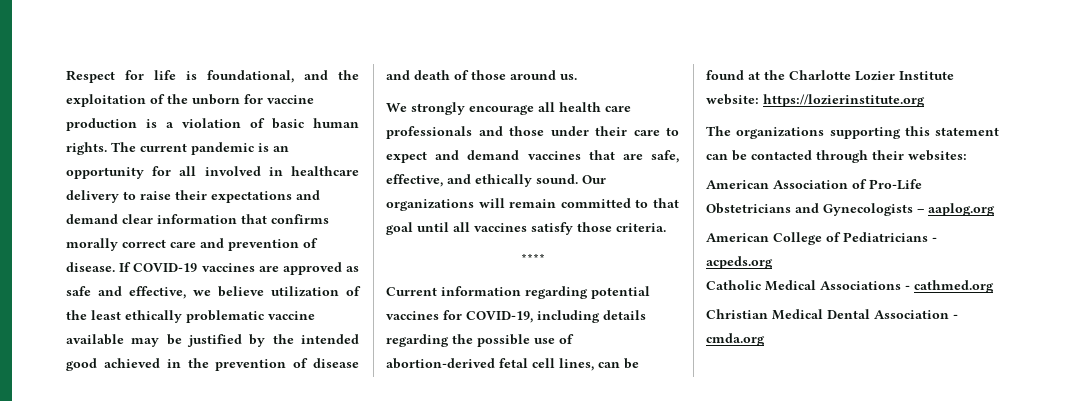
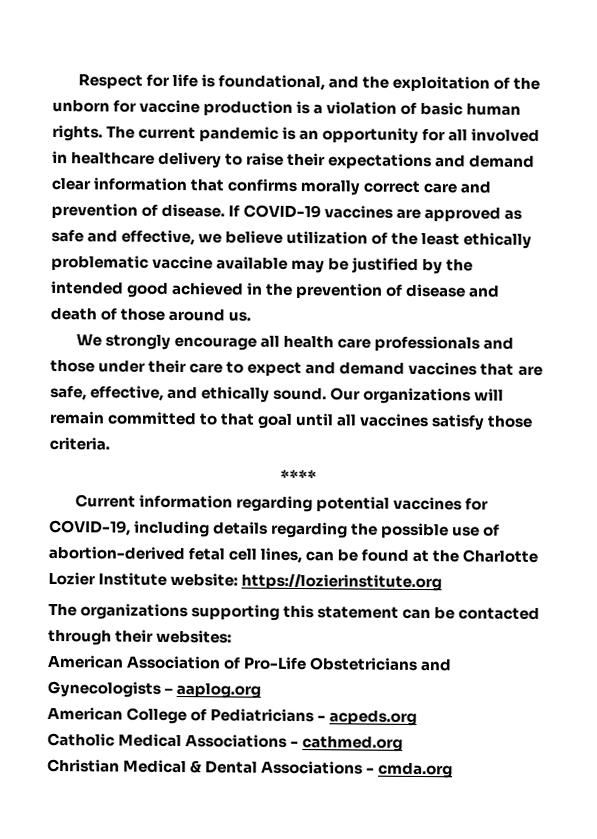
[827,309,949,319] Dental Association -> [190,760,364,775] & Dental Associations

